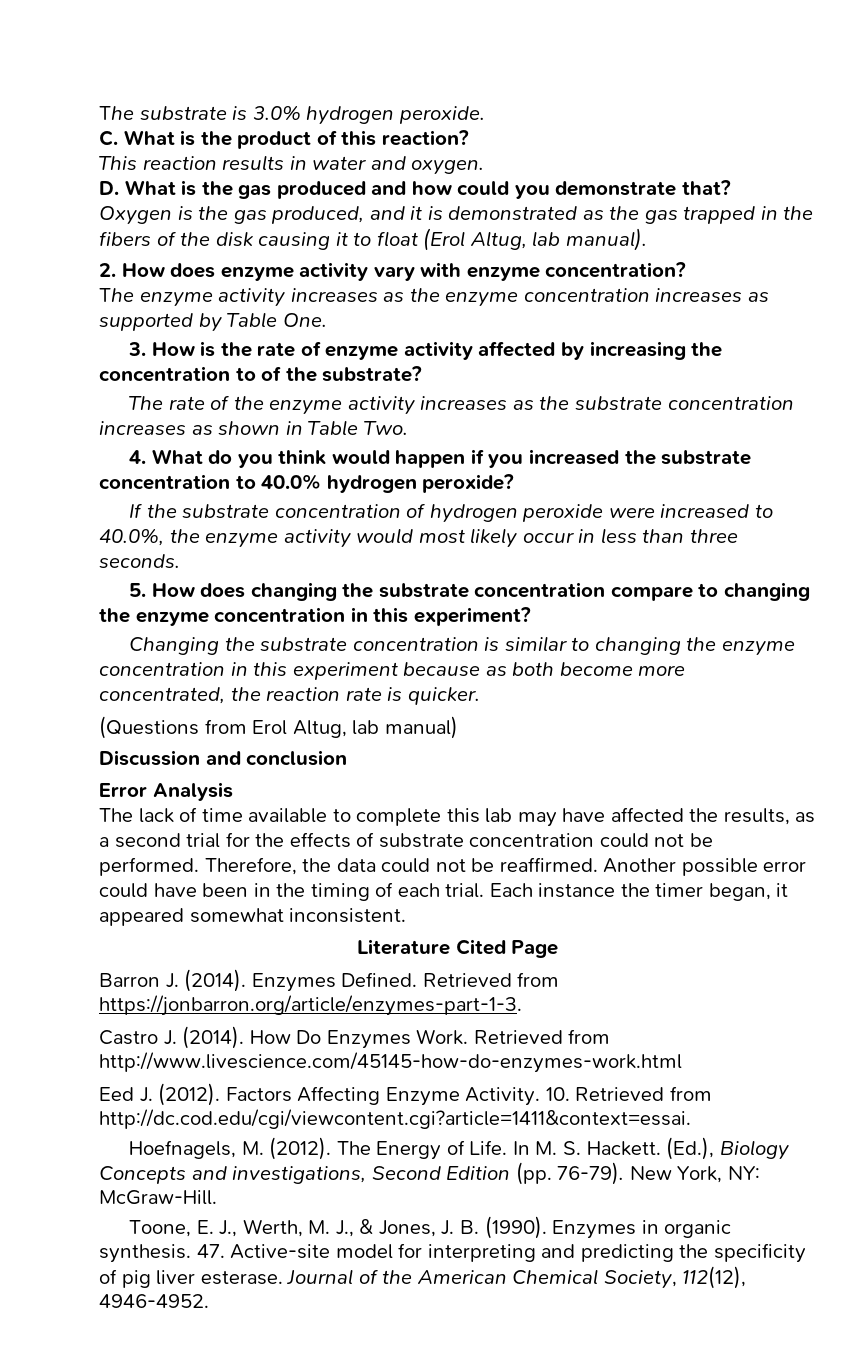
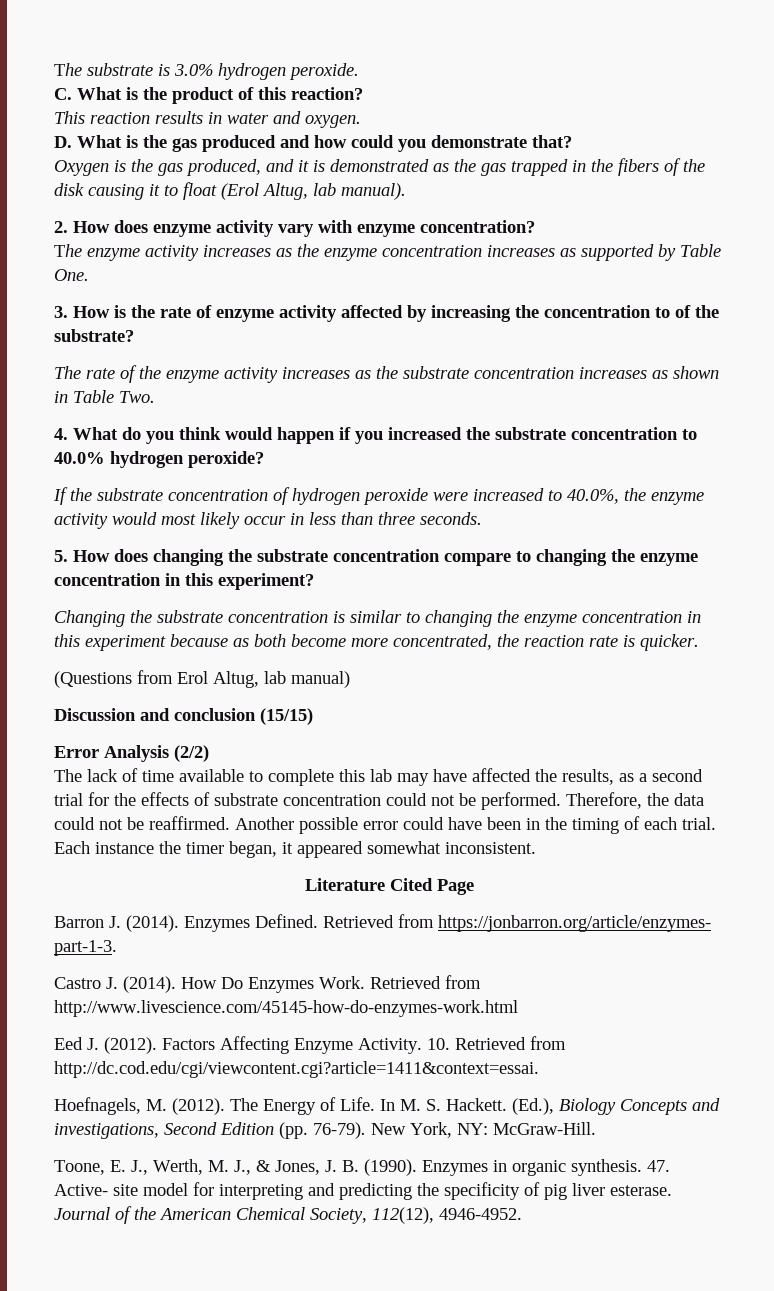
(348, 758) none -> [260,708,313,725] (15/15)
(233, 791) none -> [174,745,209,762] (2/2)
[99,995,522,1016] https://jonbarron.org/article/enzymes-part-1-3. -> [438,915,711,932] [54,940,117,956] https://jonbarron.org/article/enzymes- part-1-3.
[230,1244,331,1259] Active-site -> [54,1184,138,1196] Active- site

